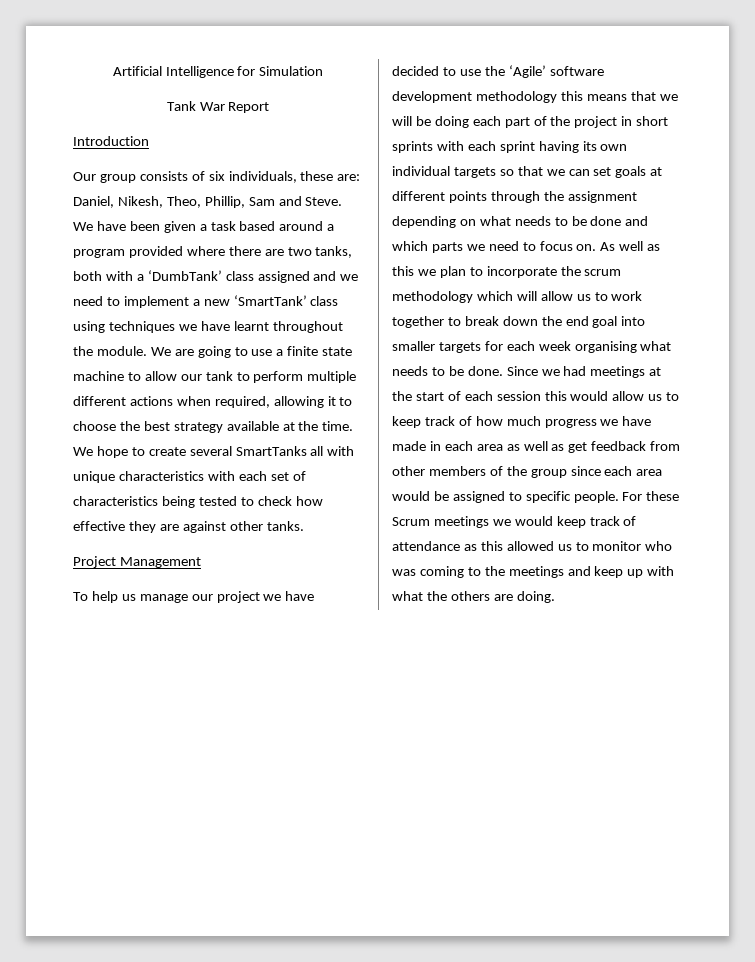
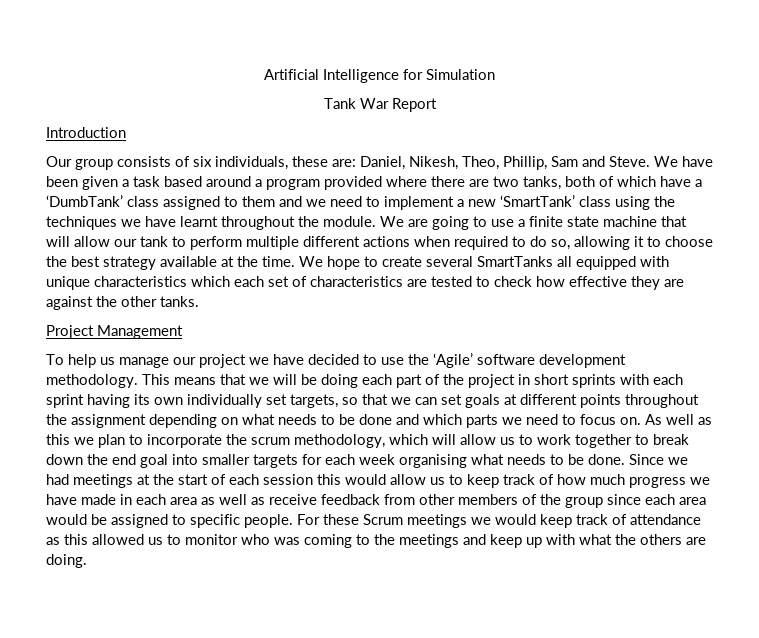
[105,271,133,281] with -> [599,176,691,187] of which have
(310, 277) none -> [224,196,275,207] to them
(105, 327) none -> [654,196,675,207] the
[127,372,141,381] to -> [661,216,687,227] [46,236,70,247] that will
[214,396,270,408] required, -> [454,236,570,250] required to do so,
(324, 451) none -> [576,256,636,270] equipped
[207,471,235,481] with -> [191,276,230,287] which
[161,496,195,508] being -> [407,279,427,287] are
(226, 527) none -> [96,296,117,307] the
[475,91,583,103] methodology this -> [46,374,170,388] methodology. This
[392,166,496,178] individual targets -> [187,394,338,408] individually set targets,
[490,191,540,203] through -> [625,394,699,408] throughout
[392,291,473,303] methodology -> [294,434,385,448] methodology,
[568,442,588,453] get -> [269,494,317,505] receive

